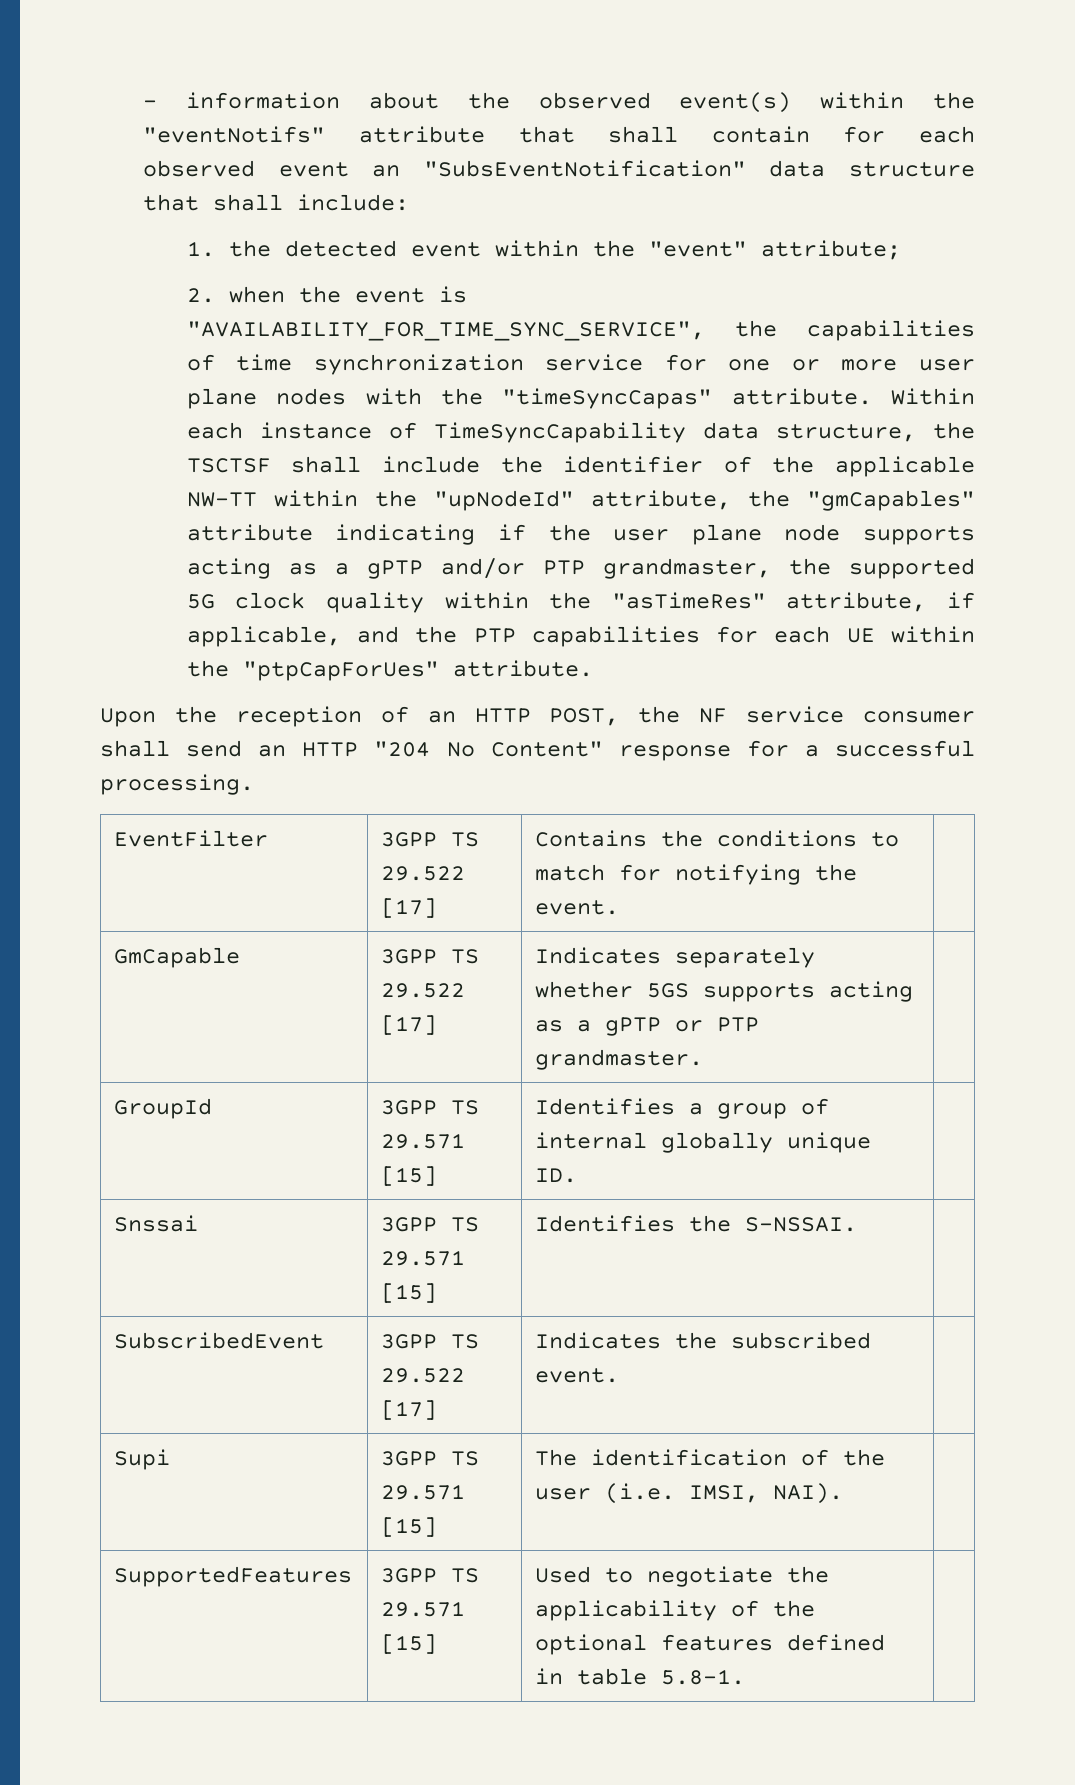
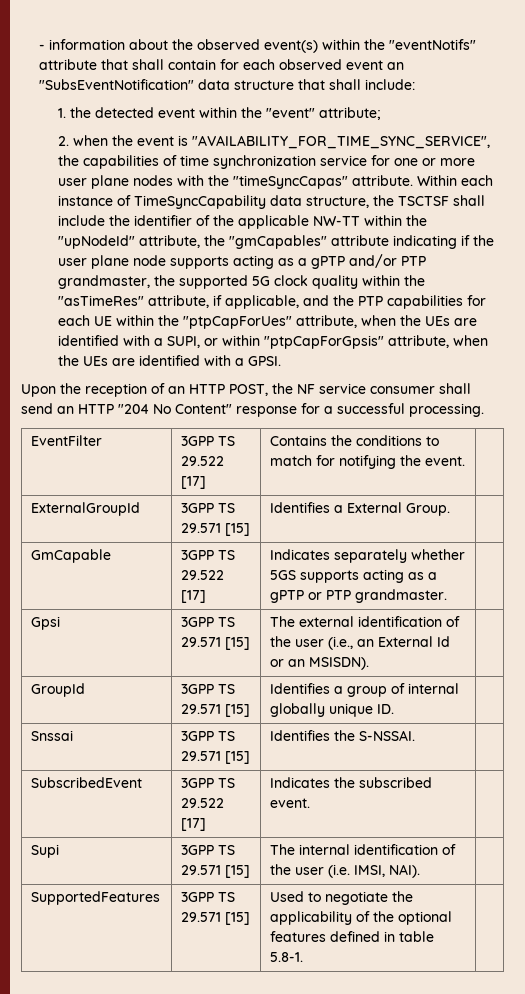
[452,660,593,677] attribute. -> [295,315,477,328] [57,335,488,349] [57,355,281,366] attribute, when the UEs are identified with a SUPI, or within "ptpCapForGpsis" attribute, when the UEs are identified with a GPSI.
(620, 907) none -> [31,502,141,516] [181,503,236,513] [181,523,251,536] [270,502,451,516] // ExternalGroupId | 3GPP TS 29.571 [15] | Identifies a External Group. |
(704, 1059) none -> [31,616,61,630] [181,617,236,627] [181,637,251,650] [270,616,461,627] [270,636,451,650] [270,657,370,670] // Gpsi | 3GPP TS 29.571 [15] | The external identification of the user (i.e., an External Id or an MSISDN). |
(578, 1457) none -> [299,844,351,855] internal

